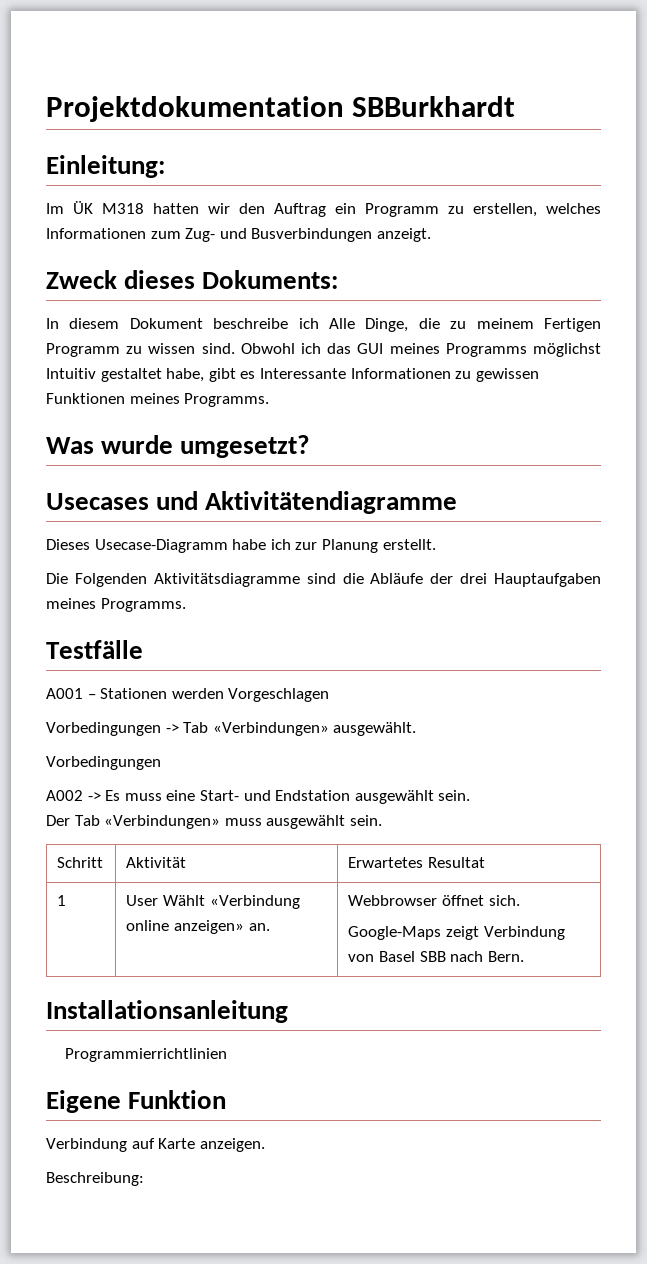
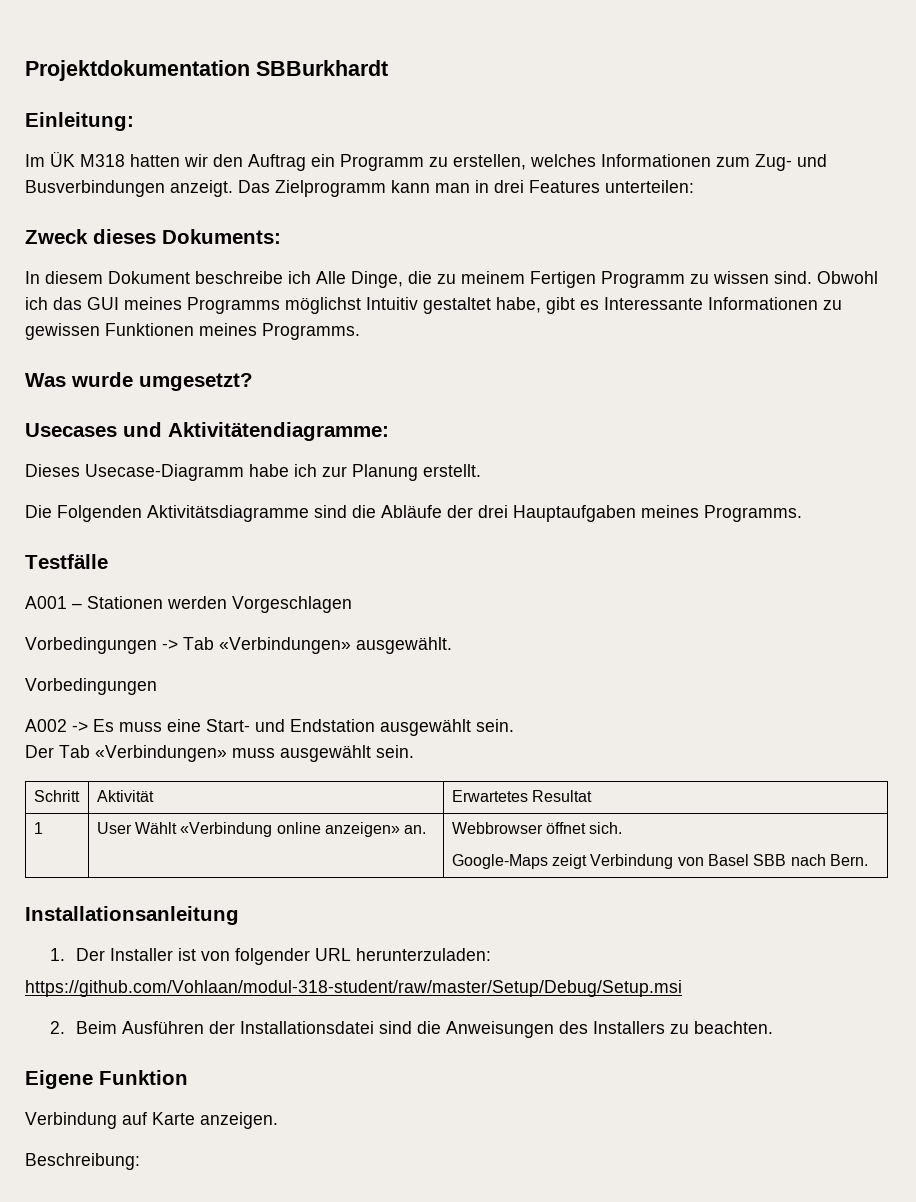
(431, 235) none -> [238,180,694,197] Das Zielprogramm kann man in drei Features unterteilen:
[205,491,458,514] Aktivitätendiagramme -> [168,422,389,441] Aktivitätendiagramme:
[64,1048,227,1062] Programmierrichtlinien -> [50,948,491,965] [25,980,682,997] [50,1021,773,1038] 1. Der Installer ist von folgender URL herunterzuladen: // https://github.com/Vohlaan/modul-318-student/raw/master/Setup/Debug/Setup.msi // 2. Beim Ausführen der Installationsdatei sind die Anweisungen des Installers zu beachten.

